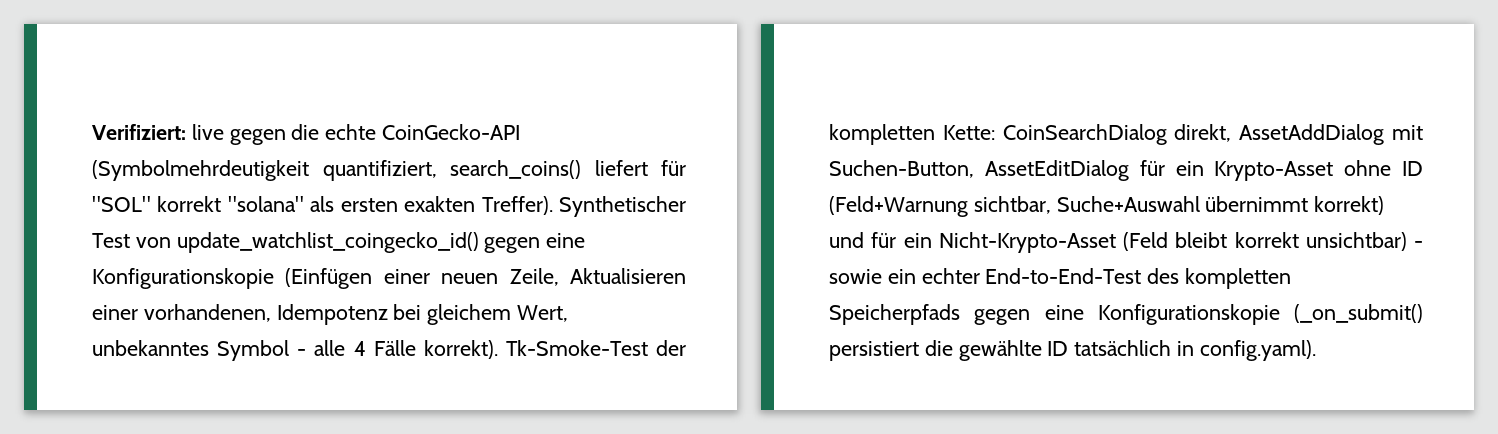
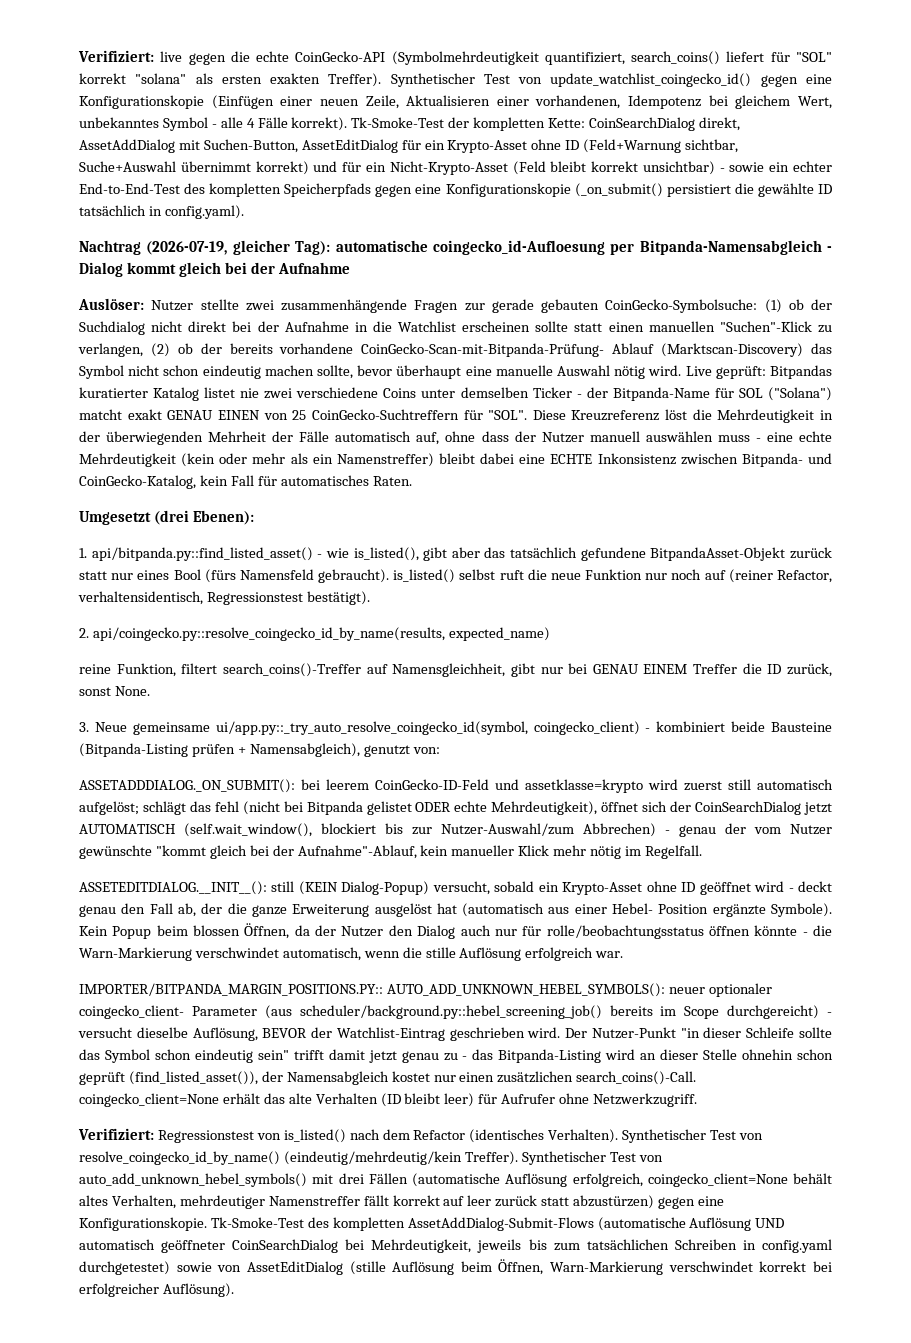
(1316, 350) none -> [79,240,832,255] [79,262,350,277] [78,298,832,313] [79,321,832,335] [78,343,833,357] [79,365,833,379] [79,387,833,401] [79,409,833,423] [79,431,832,445] [79,453,832,467] [79,475,412,489] [79,510,254,525] [79,547,832,561] [79,569,832,583] [78,591,370,605] [79,627,550,641] [79,663,832,677] [79,686,150,696] [79,721,832,735] [79,743,440,757] [79,779,833,793] [79,801,832,815] [79,823,832,837] [79,845,702,859] [79,881,832,895] [79,903,832,917] [79,923,833,939] [79,947,624,961] [79,983,772,997] [79,1005,832,1019] [78,1027,832,1041] [79,1049,834,1063] [79,1071,697,1085] [79,1093,698,1107] [78,1128,764,1143] [79,1151,663,1165] [79,1173,832,1187] [79,1195,724,1209] [79,1217,785,1231] [79,1239,832,1253] [79,1259,832,1275] [79,1283,234,1297] // Nachtrag (2026-07-19, gleicher Tag): automatische coingecko_id-Aufloesung per Bitpanda-Namensabgleich - Dialog kommt gleich bei der Aufnahme // Auslöser: Nutzer stellte zwei zusammenhängende Fragen zur gerade gebauten CoinGecko-Symbolsuche: (1) ob der Suchdialog nicht direkt bei der Aufnahme in die Watchlist erscheinen sollte statt einen manuellen "Suchen"-Klick zu verlangen, (2) ob der bereits vorhandene CoinGecko-Scan-mit-Bitpanda-Prüfung- Ablauf (Marktscan-Discovery) das Symbol nicht schon eindeutig machen sollte, bevor überhaupt eine manuelle Auswahl nötig wird. Live geprüft: Bitpandas kuratierter Katalog listet nie zwei verschiedene Coins unter demselben Ticker - der Bitpanda-Name für SOL ("Solana") matcht exakt GENAU EINEN von 25 CoinGecko-Suchtreffern für "SOL". Diese Kreuzreferenz löst die Mehrdeutigkeit in der überwiegenden Mehrheit der Fälle automatisch auf, ohne dass der Nutzer manuell auswählen muss - eine echte Mehrdeutigkeit (kein oder mehr als ein Namenstreffer) bleibt dabei eine ECHTE Inkonsistenz zwischen Bitpanda- und CoinGecko-Katalog, kein Fall für automatisches Raten. // Umgesetzt (drei Ebenen): // 1. api/bitpanda.py::find_listed_asset() - wie is_listed(), gibt aber das tatsächlich gefundene BitpandaAsset-Objekt zurück statt nur eines Bool (fürs Namensfeld gebraucht). is_listed() selbst ruft die neue Funktion nur noch auf (reiner Refactor, verhaltensidentisch, Regressionstest bestätigt). // 2. api/coingecko.py::resolve_coingecko_id_by_name(results, expected_name) // reine Funktion, filtert search_coins()-Treffer auf Namensgleichheit, gibt nur bei GENAU EINEM Treffer die ID zurück, sonst None. // 3. Neue gemeinsame ui/app.py::_try_auto_resolve_coingecko_id(symbol, coingecko_client) - kombiniert beide Bausteine (Bitpanda-Listing prüfen + Namensabgleich), genutzt von: // ASSETADDDIALOG._ON_SUBMIT(): bei leerem CoinGecko-ID-Feld und assetklasse=krypto wird zuerst still automatisch aufgelöst; schlägt das fehl (nicht bei Bitpanda gelistet ODER echte Mehrdeutigkeit), öffnet sich der CoinSearchDialog jetzt AUTOMATISCH (self.wait_window(), blockiert bis zur Nutzer-Auswahl/zum Abbrechen) - genau der vom Nutzer gewünschte "kommt gleich bei der Aufnahme"-Ablauf, kein manueller Klick mehr nötig im Regelfall. // ASSETEDITDIALOG.__INIT__(): still (KEIN Dialog-Popup) versucht, sobald ein Krypto-Asset ohne ID geöffnet wird - deckt genau den Fall ab, der die ganze Erweiterung ausgelöst hat (automatisch aus einer Hebel- Position ergänzte Symbole). Kein Popup beim blossen Öffnen, da der Nutzer den Dialog auch nur für rolle/beobachtungsstatus öffnen könnte - die Warn-Markierung verschwindet automatisch, wenn die stille Auflösung erfolgreich war. // IMPORTER/BITPANDA_MARGIN_POSITIONS.PY:: AUTO_ADD_UNKNOWN_HEBEL_SYMBOLS(): neuer optionaler coingecko_client- Parameter (aus scheduler/background.py::hebel_screening_job() bereits im Scope durchgereicht) - versucht dieselbe Auflösung, BEVOR der Watchlist-Eintrag geschrieben wird. Der Nutzer-Punkt "in dieser Schleife sollte das Symbol schon eindeutig sein" trifft damit jetzt genau zu - das Bitpanda-Listing wird an dieser Stelle ohnehin schon geprüft (find_listed_asset()), der Namensabgleich kostet nur einen zusätzlichen search_coins()-Call. coingecko_client=None erhält das alte Verhalten (ID bleibt leer) für Aufrufer ohne Netzwerkzugriff. // Verifiziert: Regressionstest von is_listed() nach dem Refactor (identisches Verhalten). Synthetischer Test von resolve_coingecko_id_by_name() (eindeutig/mehrdeutig/kein Treffer). Synthetischer Test von auto_add_unknown_hebel_symbols() mit drei Fällen (automatische Auflösung erfolgreich, coingecko_client=None behält altes Verhalten, mehrdeutiger Namenstreffer fällt korrekt auf leer zurück statt abzustürzen) gegen eine Konfigurationskopie. Tk-Smoke-Test des kompletten AssetAddDialog-Submit-Flows (automatische Auflösung UND automatisch geöffneter CoinSearchDialog bei Mehrdeutigkeit, jeweils bis zum tatsächlichen Schreiben in config.yaml durchgetestet) sowie von AssetEditDialog (stille Auflösung beim Öffnen, Warn-Markierung verschwindet korrekt bei erfolgreicher Auflösung).

